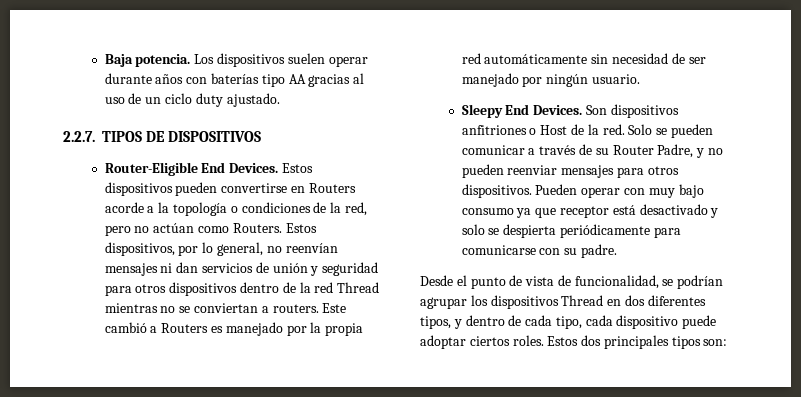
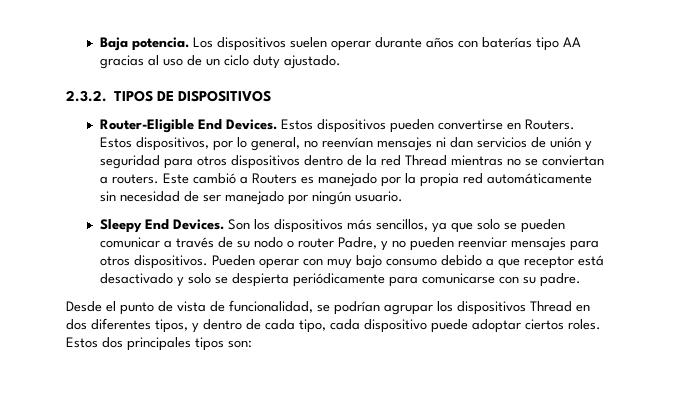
[63,131,95,142] 2.2.7. -> [66,90,107,102] 2.3.2.
[308,183,356,193] [104,202,367,216] [104,223,229,236] Routers acorde a la topología o condiciones de la red, pero no actúan como -> (522, 126) none
[610,104,679,118] [461,124,653,135] dispositivos anfitriones o Host de la red. Solo -> [254,219,501,233] los dispositivos más sencillos, ya que solo
[612,145,654,155] Router -> [254,237,335,248] nodo o router
[516,208,532,218] ya -> [441,255,495,266] debido a

